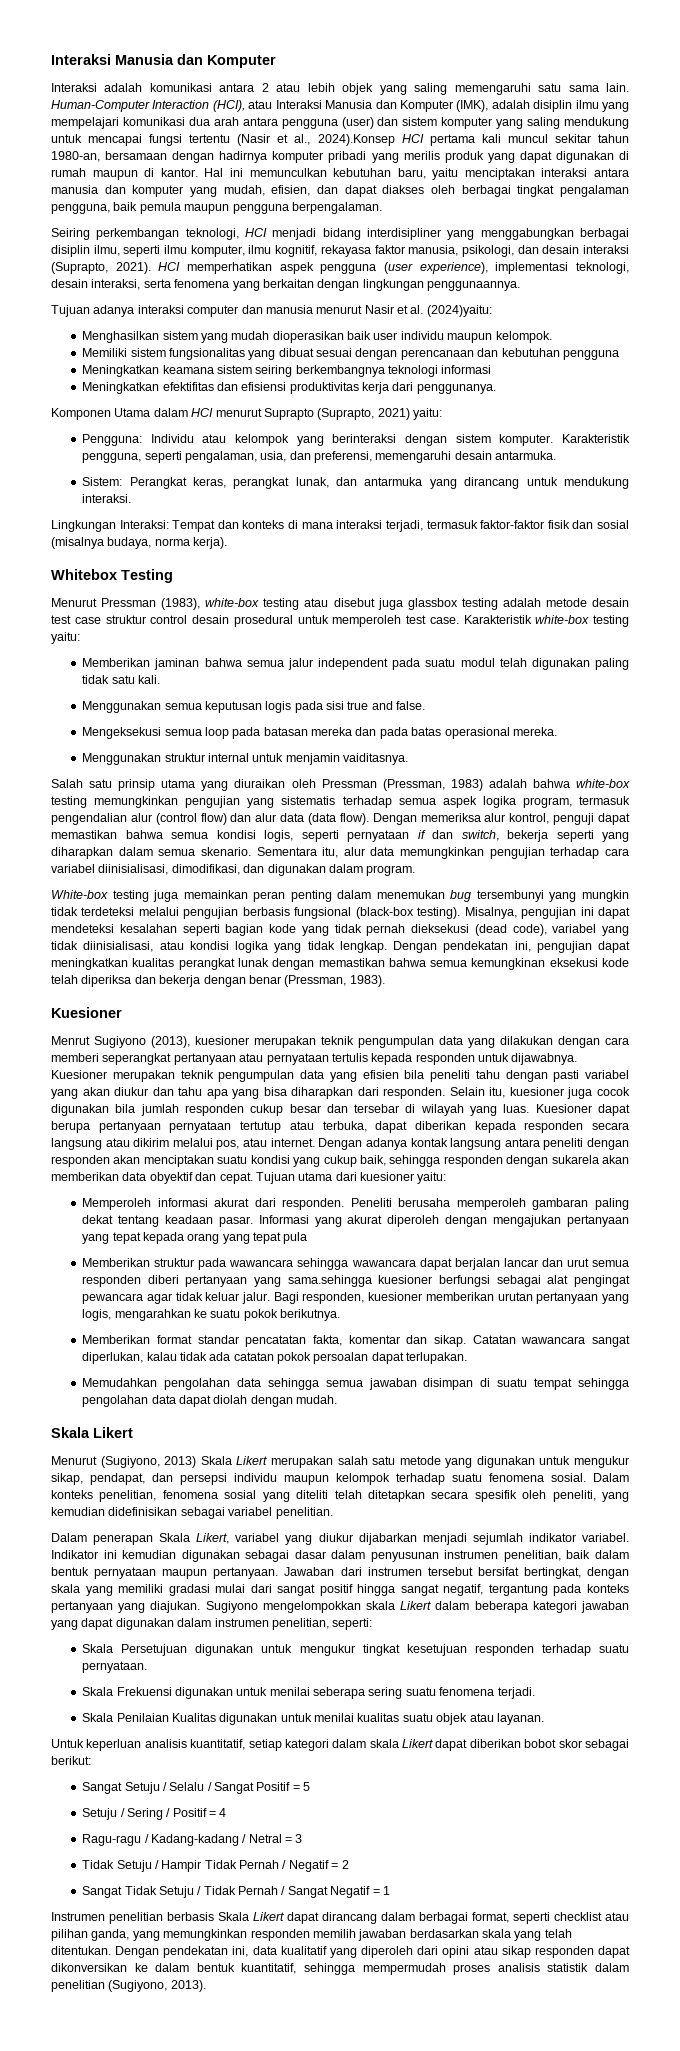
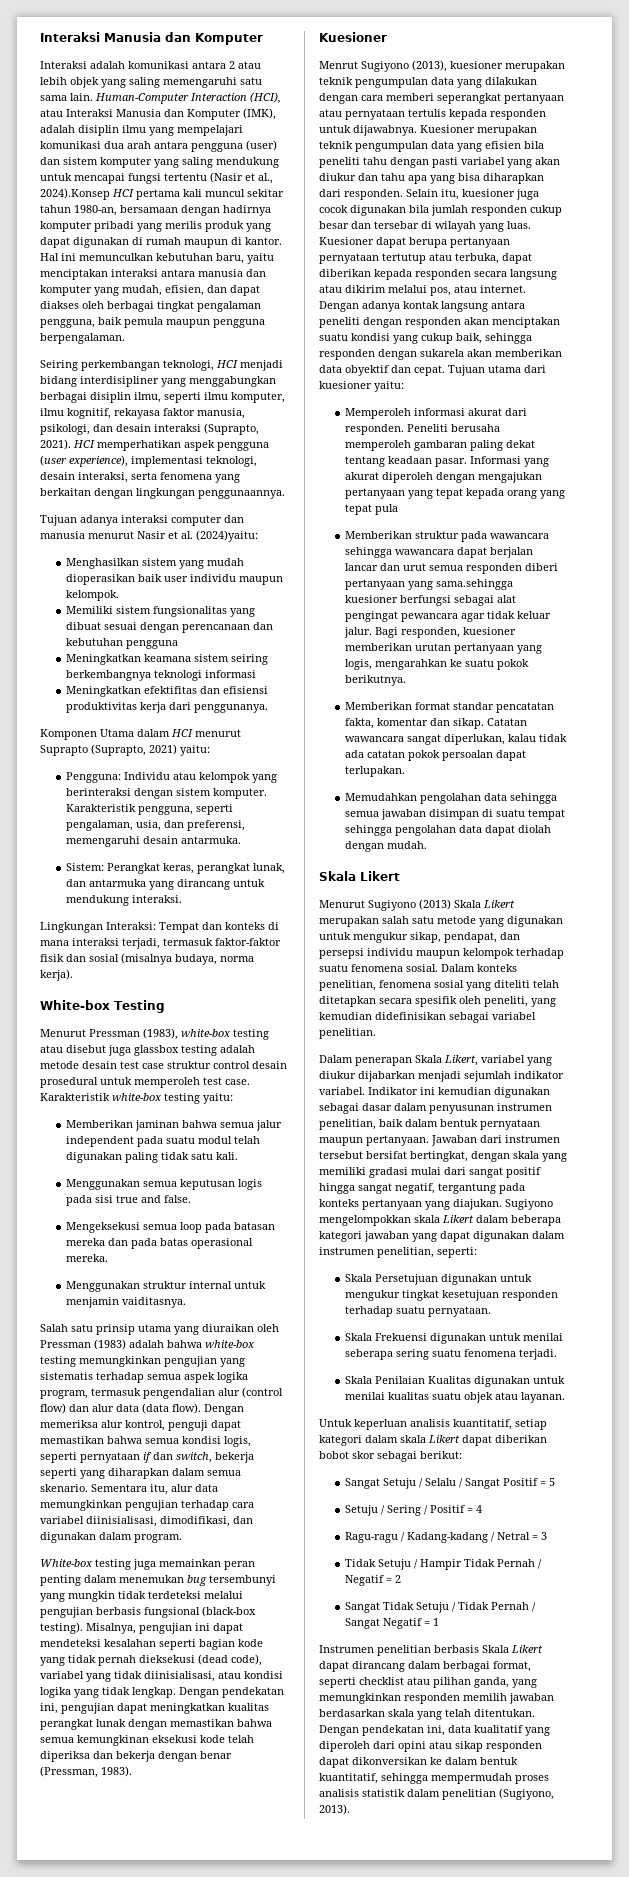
[51,569,117,580] Whitebox -> [40,1000,110,1010] White-box
[382,779,483,791] (Pressman, 1983) -> [94,1339,126,1350] (1983)
[100,1456,197,1468] (Sugiyono, 2013) -> [368,899,451,911] Sugiyono (2013)

